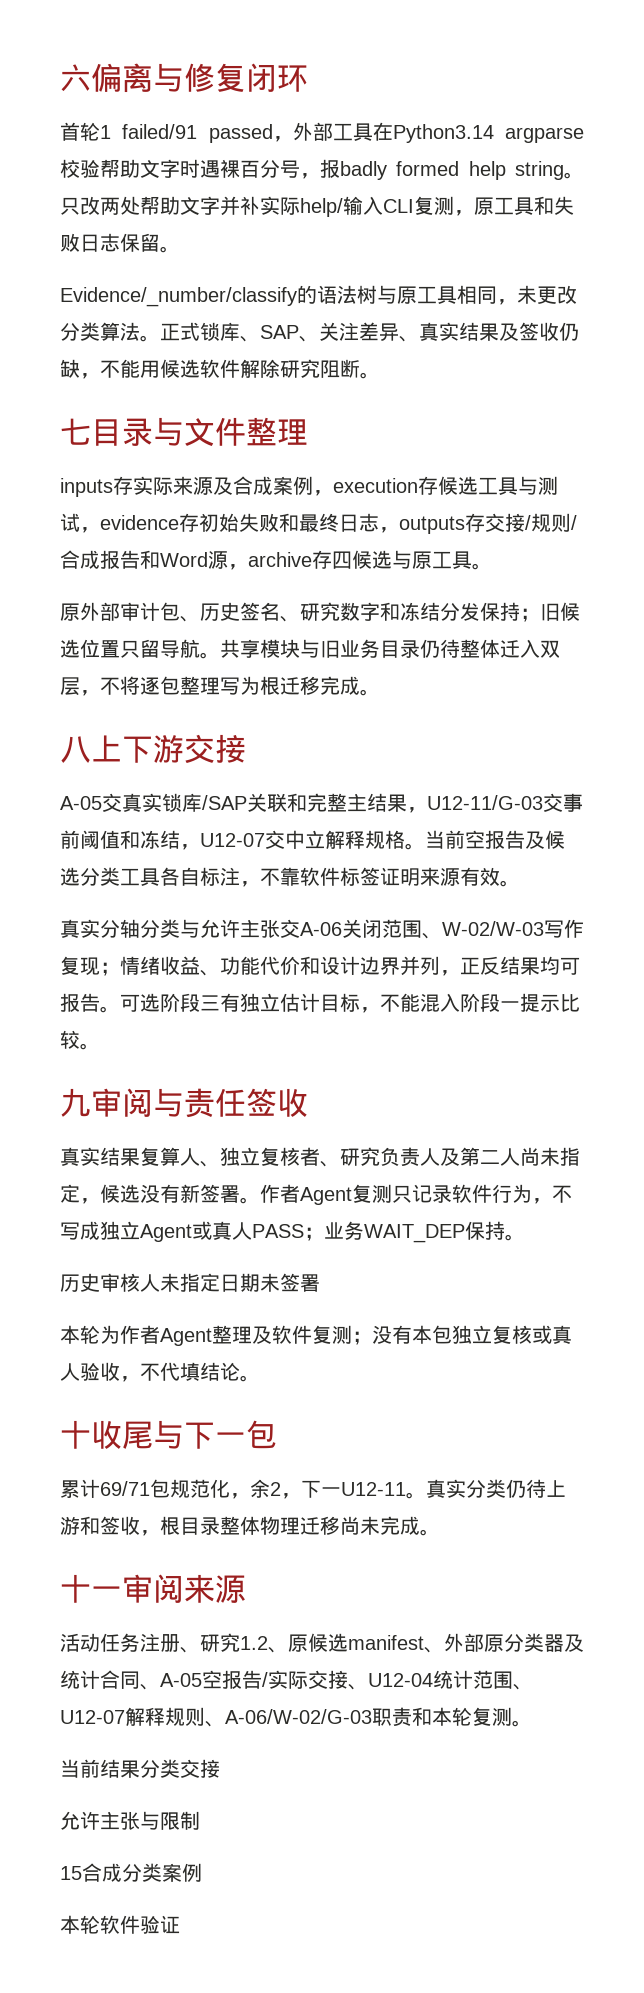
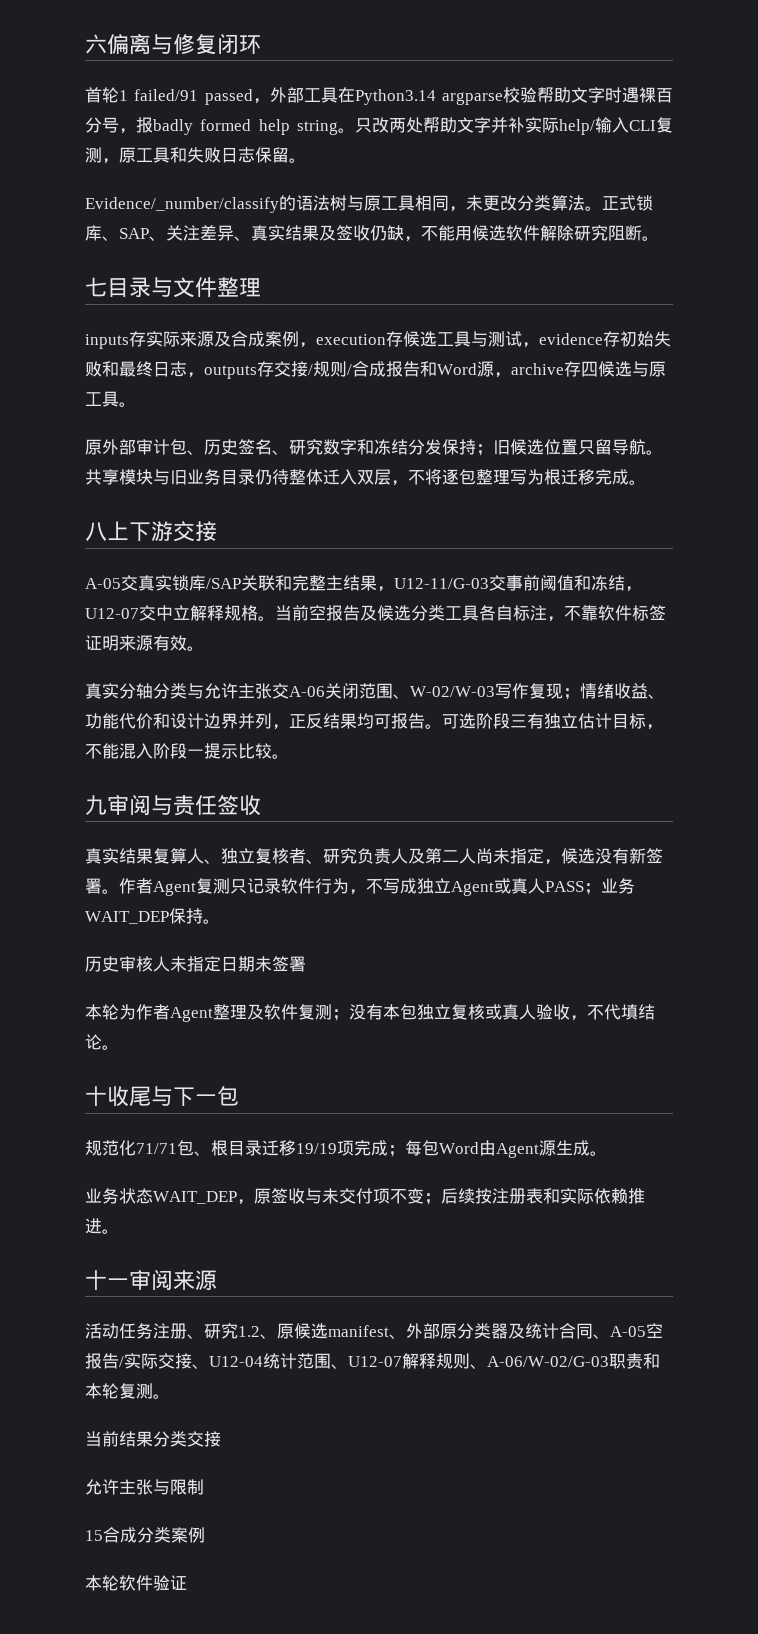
[60,1479,566,1499] [60,1516,420,1536] 累计69/71包规范化，余2，下一U12-11。真实分类仍待上游和签收，根目录整体物理迁移尚未完成 -> [85,1140,607,1158] [85,1188,645,1205] [85,1218,102,1234] 规范化71/71包、根目录迁移19/19项完成；每包Word由Agent源生成。 // 业务状态WAIT_DEP，原签收与未交付项不变；后续按注册表和实际依赖推进

